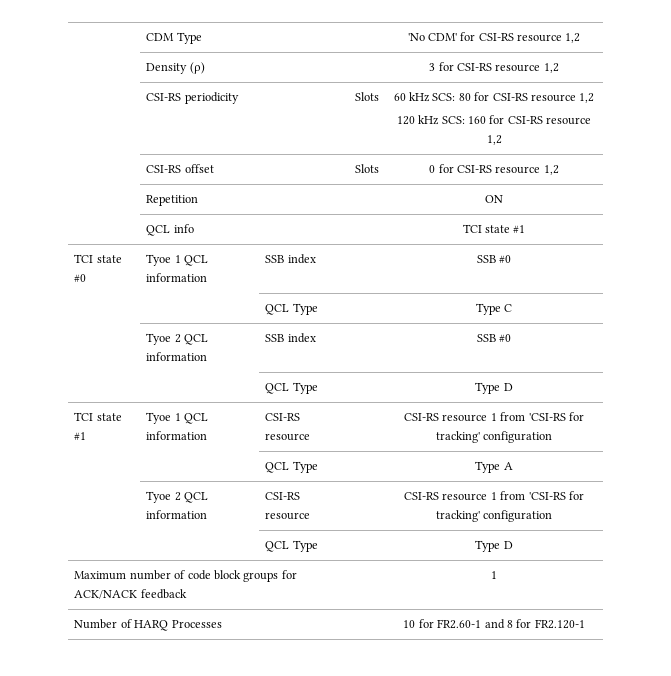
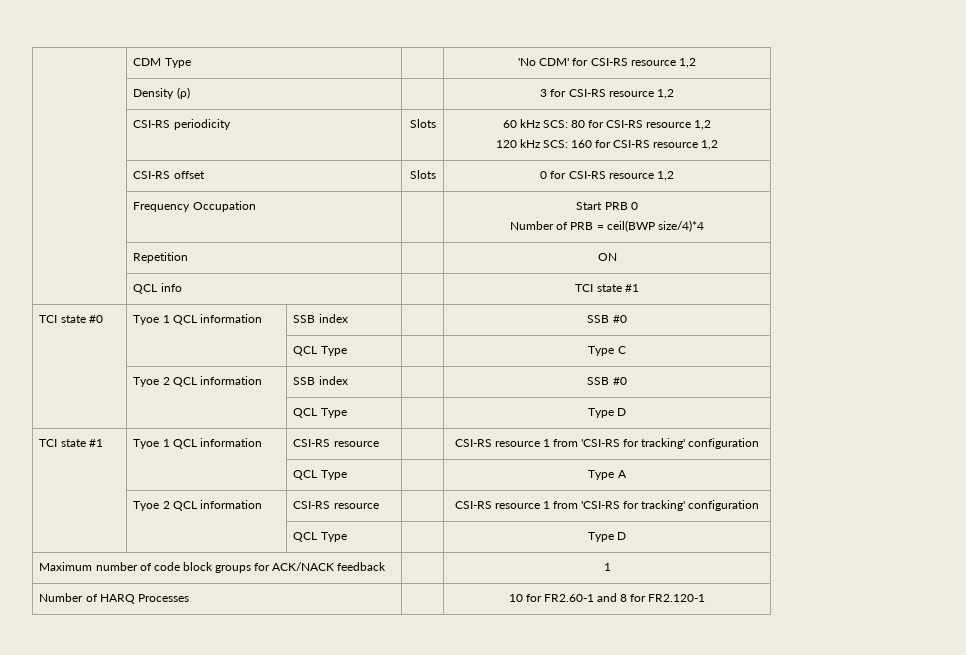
(559, 170) none -> [133,201,256,212] [576,202,638,210] [510,220,704,232] // | Frequency Occupation | | Start PRB 0 // Number of PRB = ceil(BWP size/4)*4

